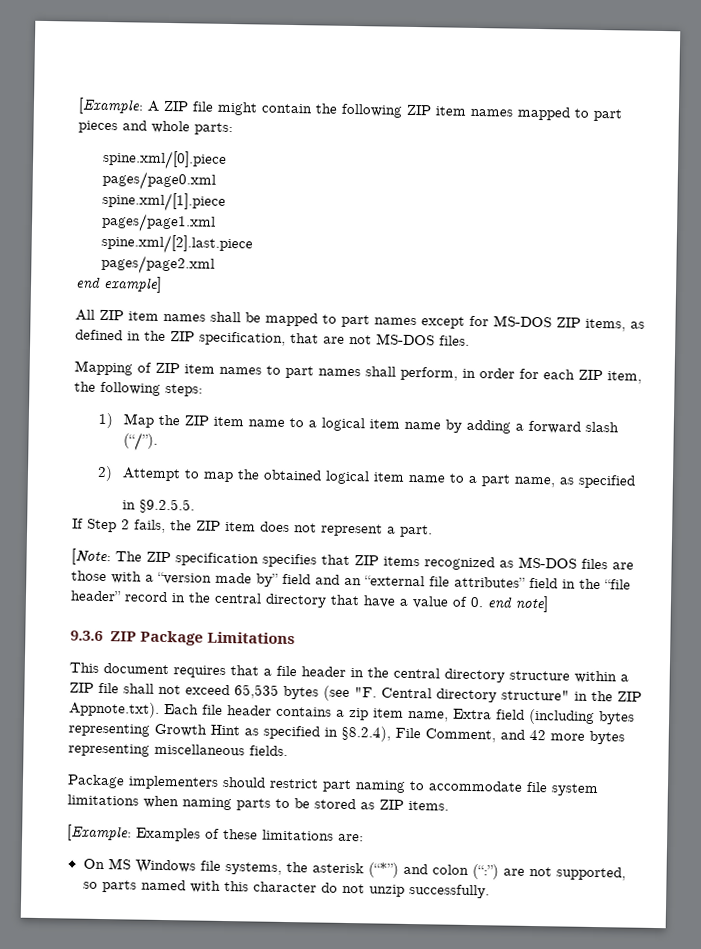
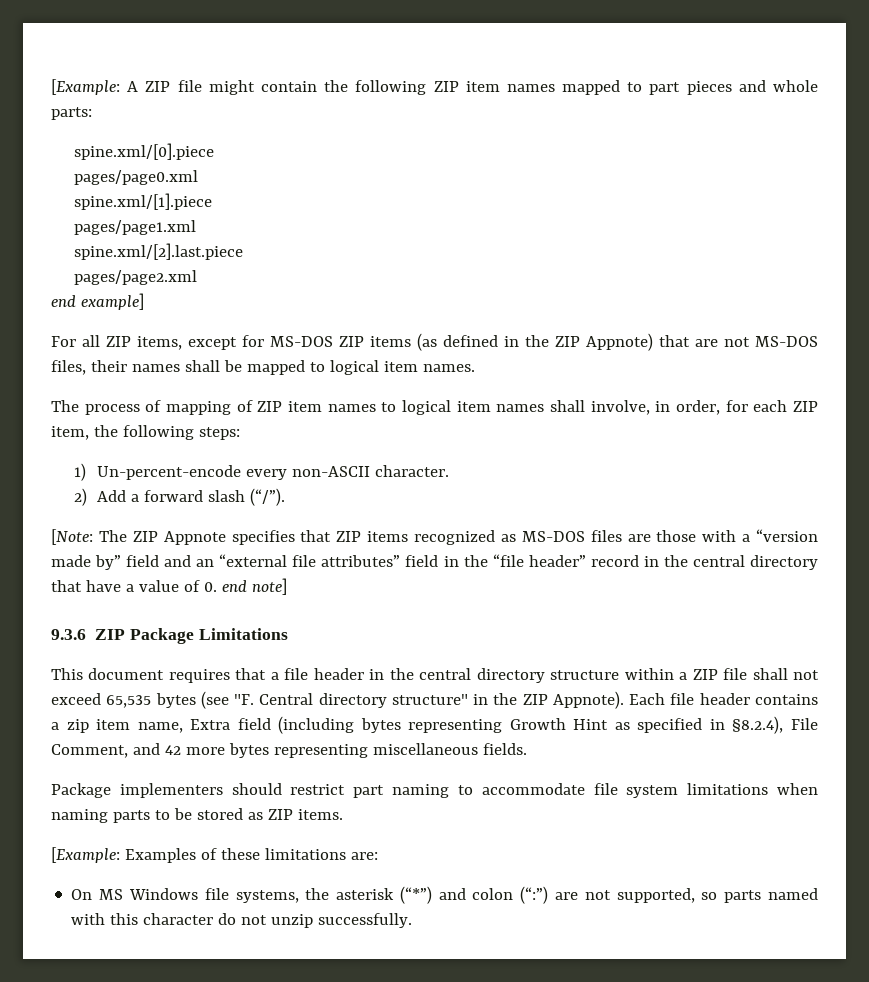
[75,309,159,321] All ZIP item -> [51,333,818,351] [51,360,127,375] For all ZIP items, except for MS-DOS ZIP items (as defined in the ZIP Appnote) that are not MS-DOS files, their
[341,314,645,332] [75,329,470,346] [74,360,133,376] part names except for MS-DOS ZIP items, as defined in the ZIP specification, that are not MS-DOS files. // Mapping -> [329,360,475,375] [51,400,231,415] logical item names. // The process of mapping
[285,365,515,381] part names shall perform, in order -> [402,400,720,415] logical item names shall involve, in order,
[122,413,619,434] [122,432,158,451] [96,465,636,489] [121,498,195,514] [72,518,433,538] Map the ZIP item name to a logical item name by adding a forward slash (“/”). // 2) Attempt to map the obtained logical item name to a part name, as specified // in §9.2.5.5. // If Step 2 fails, the ZIP item does not represent a part. -> [96,465,449,480] [73,488,285,506] Un-percent-encode every non-ASCII character. // 2) Add a forward slash (“/”).
[175,552,259,567] specification -> [163,531,226,545] Appnote
[69,701,160,718] Appnote.txt). -> [552,691,624,709] Appnote).

